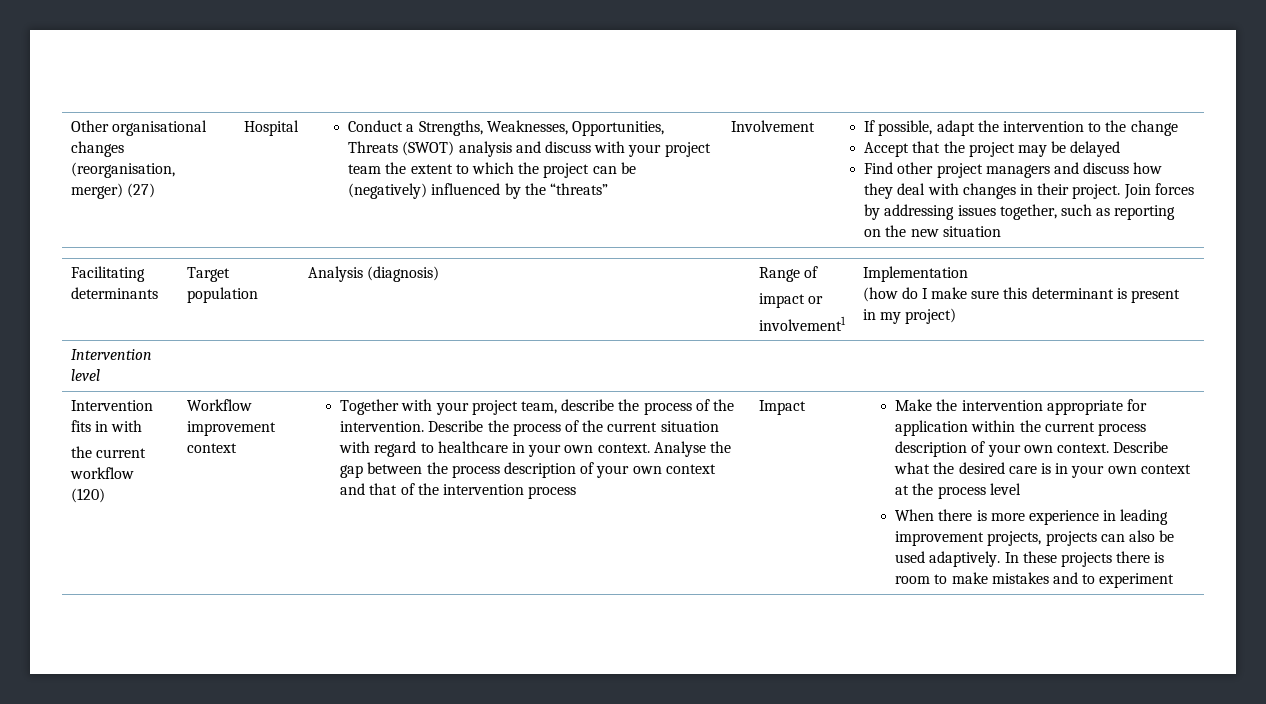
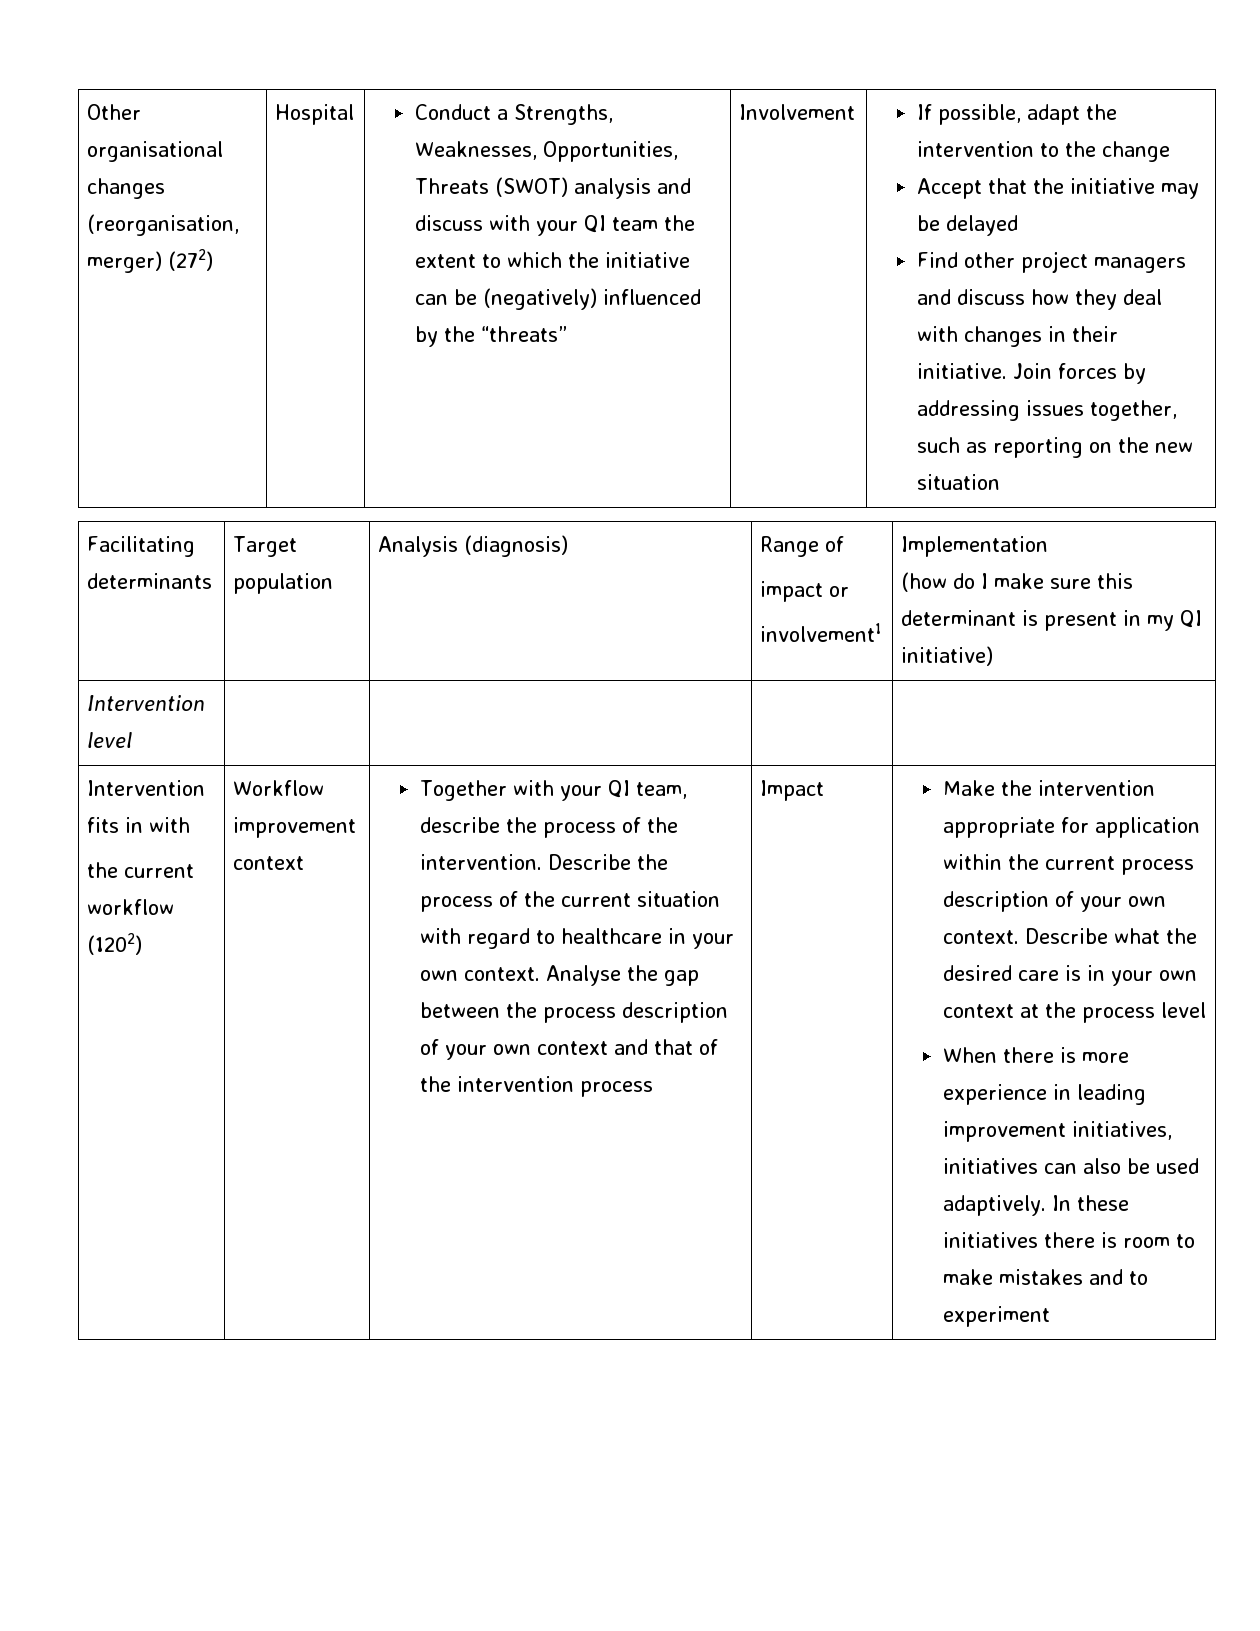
[126,183,155,198] (27) -> [168,249,214,271] (272)
[664,142,711,157] project -> [584,215,607,233] QI
[543,163,590,178] project -> [605,252,691,268] initiative
[968,142,1015,157] project -> [1070,178,1156,194] initiative
[1072,184,1121,199] project. -> [917,363,1008,379] initiative.
[904,308,956,324] project) -> [1180,610,1203,628] [901,646,994,666] QI initiative)
[70,488,105,503] (120) -> [87,933,143,955] (1202)
[471,400,518,415] project -> [608,780,631,798] QI
[987,531,1097,546] projects, projects -> [1072,1121,1173,1140] [943,1158,1039,1174] initiatives, initiatives
[1061,552,1113,567] projects -> [943,1232,1039,1248] initiatives

